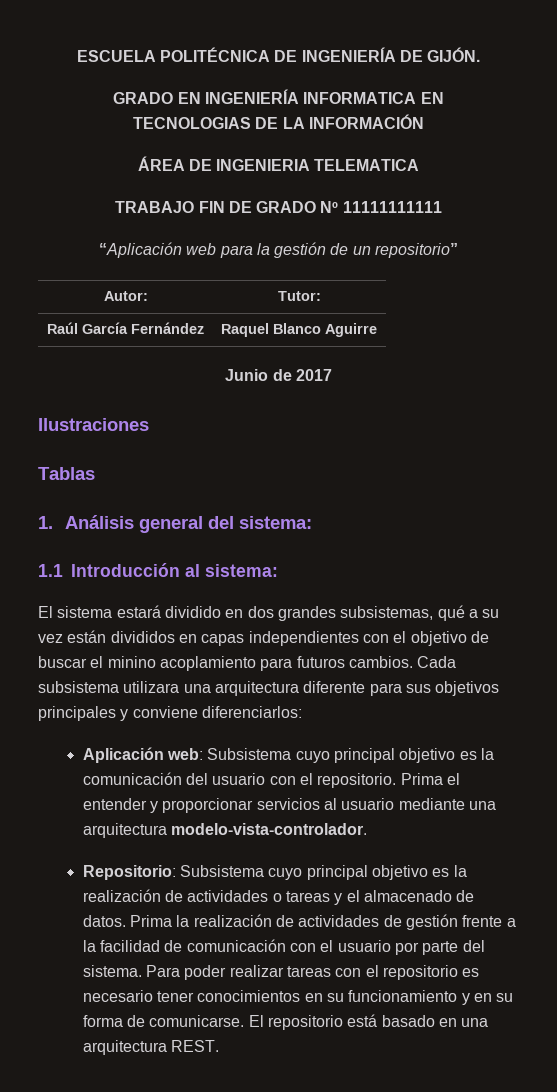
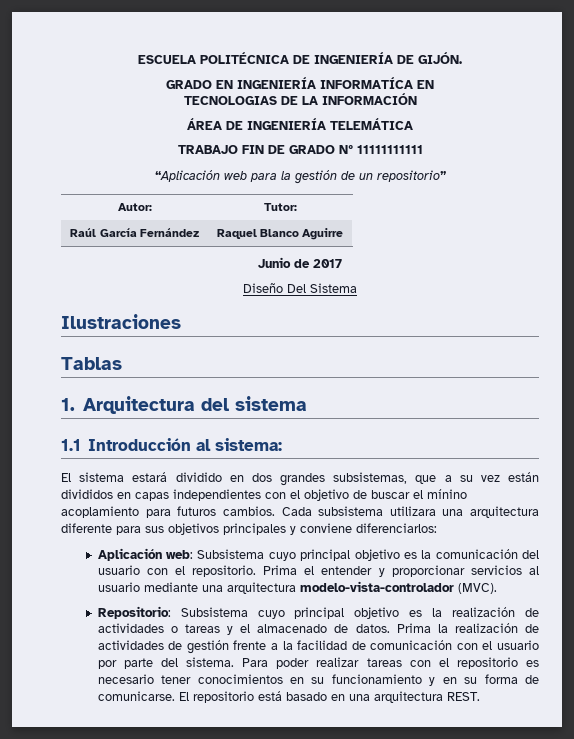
[303,92,417,104] INFORMATICA -> [320,77,413,89] INFORMATÍCA
[216,159,420,171] INGENIERIA TELEMATICA -> [247,118,413,130] INGENIERÍA TELEMÁTICA
(332, 375) none -> [243,283,357,293] // Diseño Del Sistema
[65,515,313,533] Análisis general del sistema: -> [83,396,308,414] Arquitectura del sistema
[437,605,465,621] qué -> [415,475,437,484] que
[107,656,156,668] minino -> [427,489,467,499] mínino
[171,823,368,835] modelo-vista-controlador. -> [299,581,497,594] modelo-vista-controlador (MVC).

